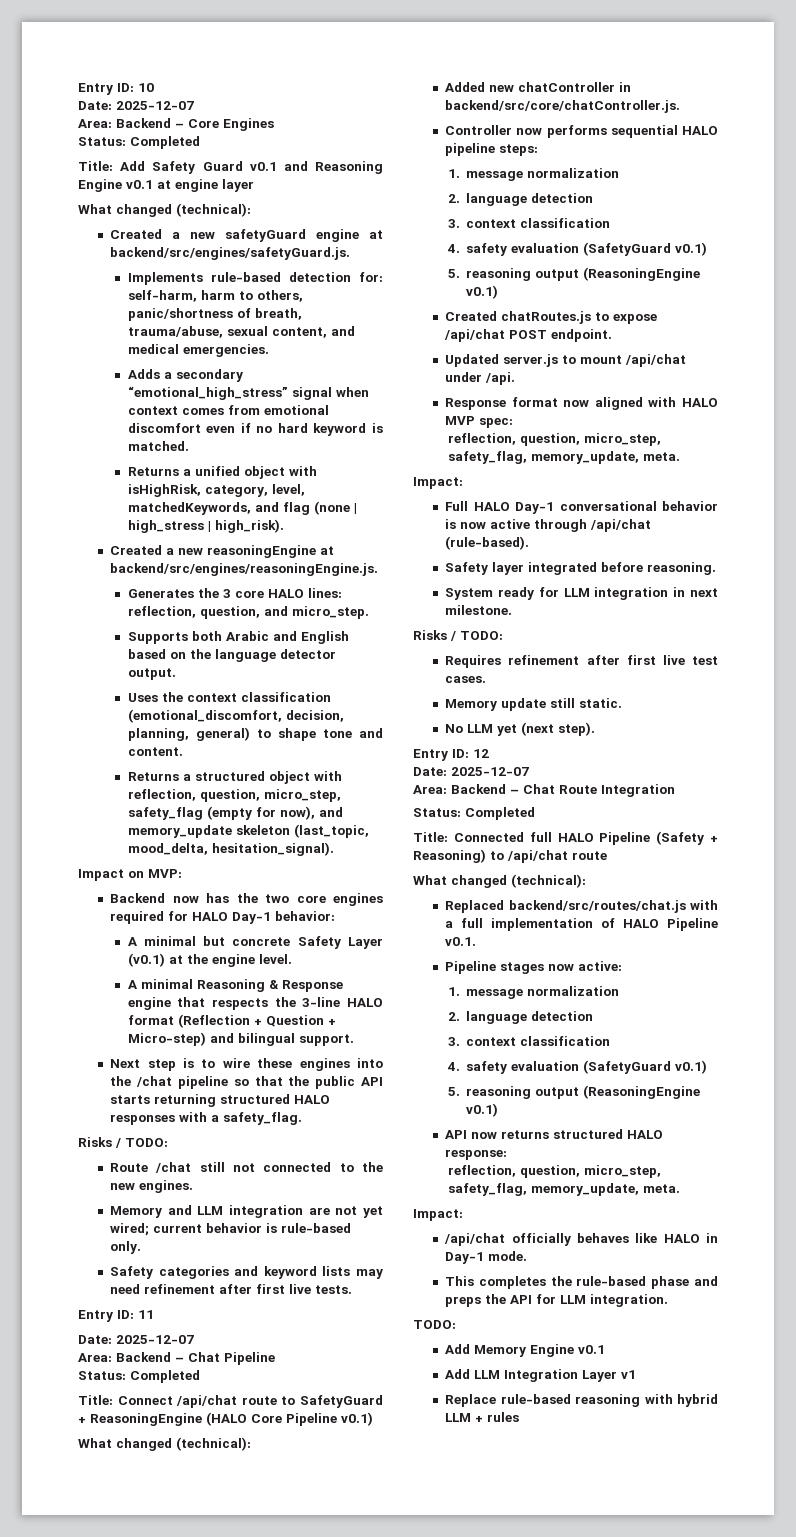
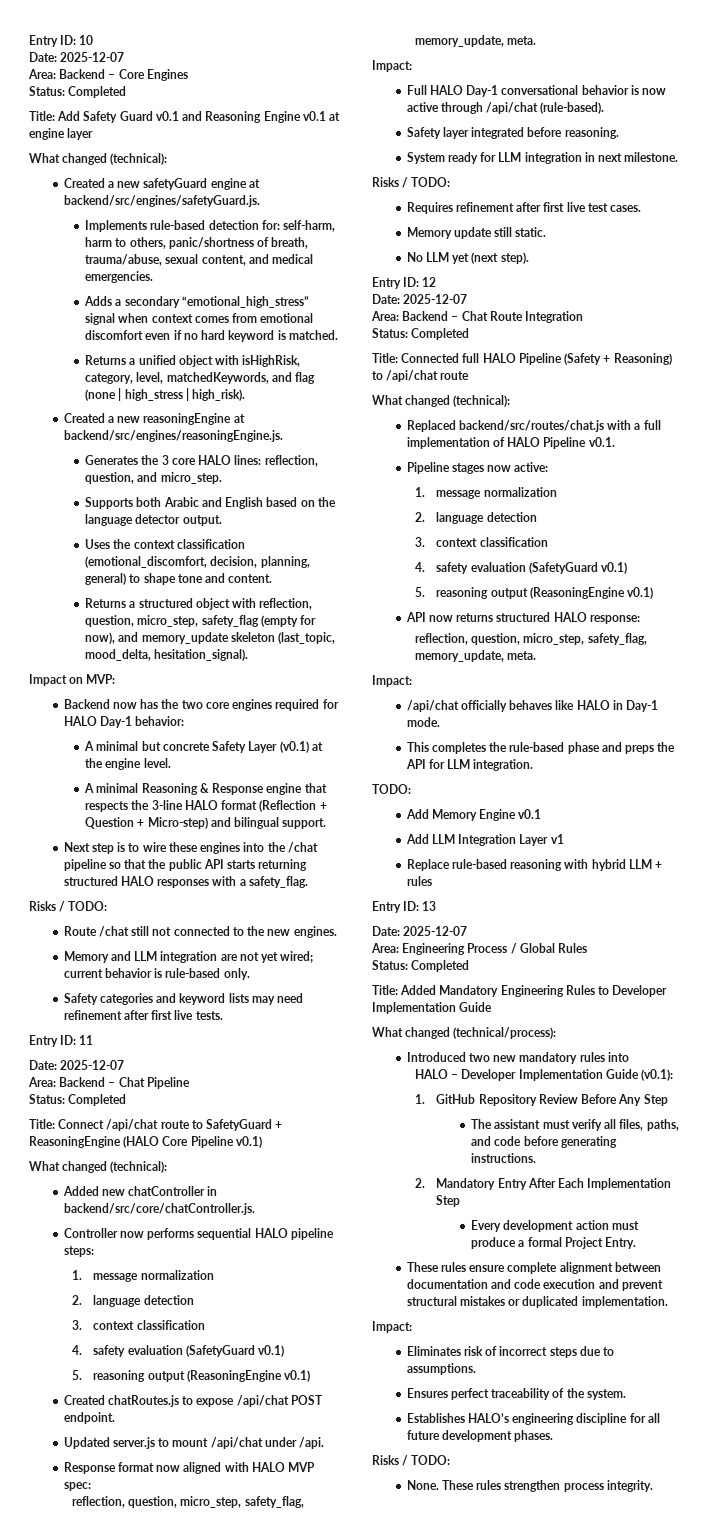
(520, 1417) none -> [372,901,437,913] [372,926,468,936] [371,943,588,955] [372,960,470,972] [372,985,668,997] [372,1002,493,1014] [372,1027,557,1039] [406,1052,629,1064] [414,1069,674,1081] [414,1094,668,1106] [471,1119,679,1131] [471,1136,617,1148] [471,1153,537,1163] [414,1178,672,1190] [436,1195,461,1207] [471,1220,639,1232] [471,1237,637,1249] [406,1262,661,1274] [406,1279,663,1291] [406,1296,668,1308] [372,1321,412,1333] [406,1346,615,1358] [406,1363,476,1375] [406,1388,626,1400] [406,1413,660,1425] [406,1430,554,1442] [372,1455,451,1466] [406,1480,653,1492] // Entry ID: 13 // Date: 2025-12-07 // Area: Engineering Process / Global Rules // Status: Completed // Title: Added Mandatory Engineering Rules to Developer Implementation Guide // What changed (technical/process): // Introduced two new mandatory rules into // HALO – Developer Implementation Guide (v0.1): // 1. GitHub Repository Review Before Any Step // The assistant must verify all files, paths, and code before generating instructions. // 2. Mandatory Entry After Each Implementation Step // Every development action must produce a formal Project Entry. // These rules ensure complete alignment between documentation and code execution and prevent structural mistakes or duplicated implementation. // Impact: // Eliminates risk of incorrect steps due to assumptions. // Ensures perfect traceability of the system. // Establishes HALO’s engineering discipline for all future development phases. // Risks / TODO: // None. These rules strengthen process integrity.

